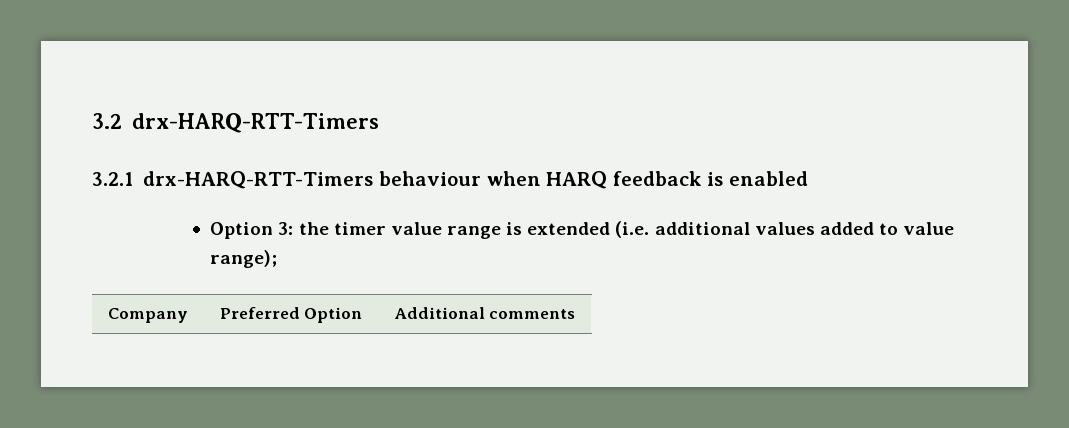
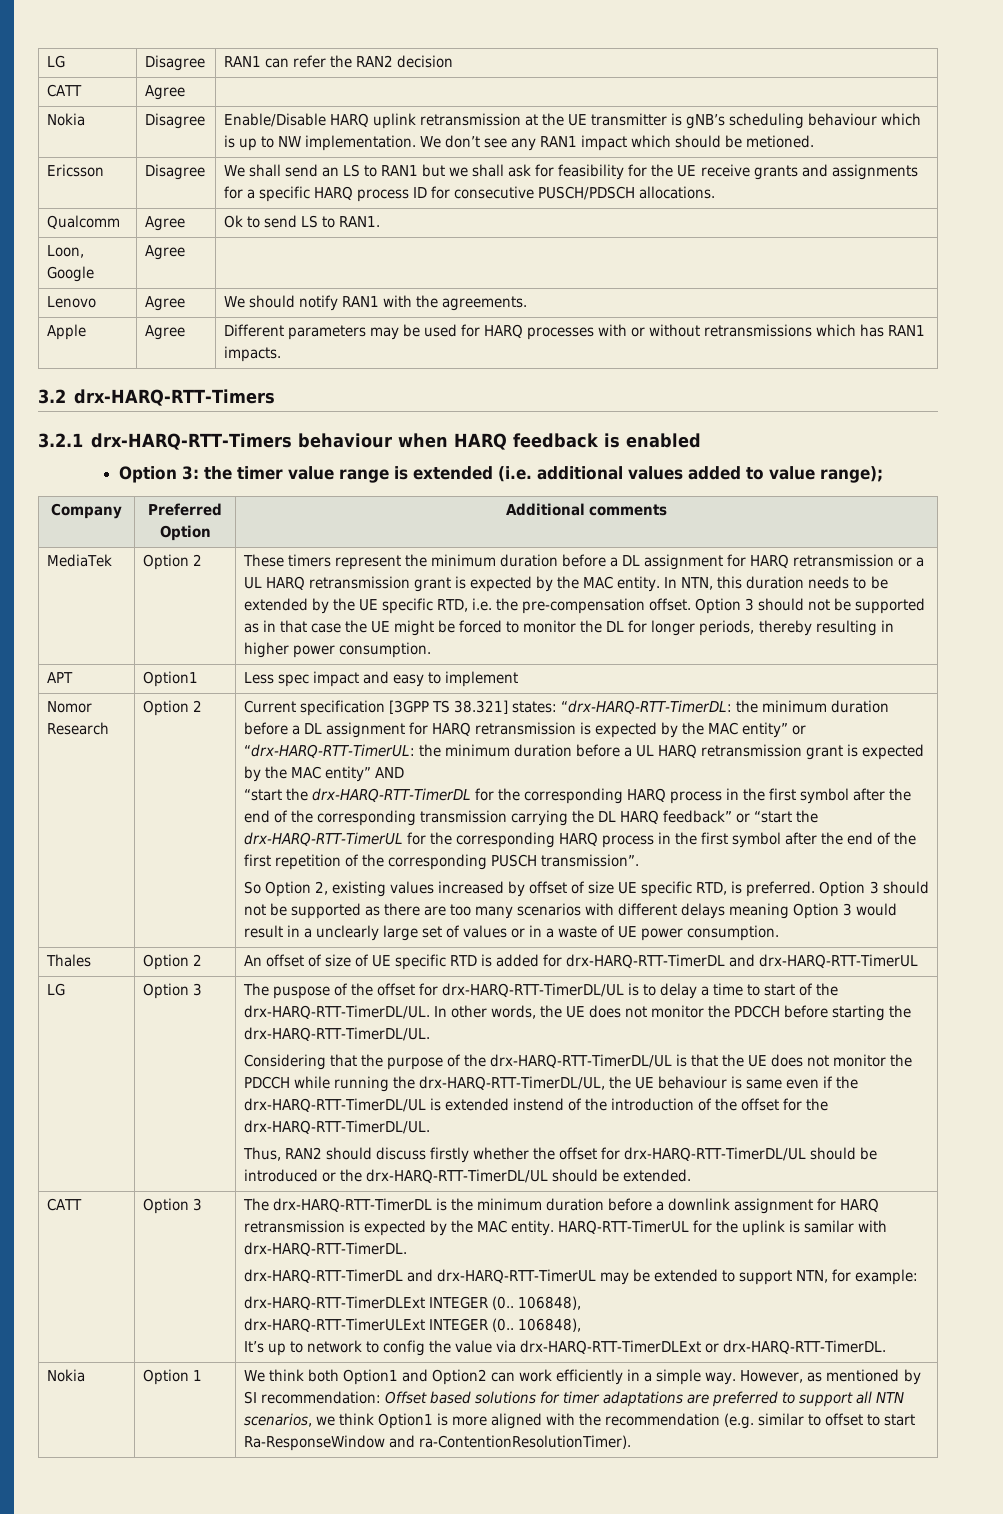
(92, 121) none -> [46,55,65,68] [144,55,205,71] [223,55,453,68] [46,84,82,97] [144,85,185,100] [46,113,85,126] [144,113,205,129] [223,113,922,129] [223,135,815,151] [46,164,104,177] [144,164,205,180] [223,164,918,180] [223,186,716,202] [46,215,120,229] [144,216,185,231] [223,215,380,228] [46,245,84,258] [46,266,94,282] [144,245,185,260] [46,296,96,308] [144,296,185,311] [223,295,528,311] [46,324,86,340] [144,325,185,340] [223,324,926,340] [223,346,281,362] LG | Disagree | RAN1 can refer the RAN2 decision // CATT | Agree | // Nokia | Disagree | Enable/Disable HARQ uplink retransmission at the UE transmitter is gNB’s scheduling behaviour which is up to NW implementation. We don’t see any RAN1 impact which should be metioned. // Ericsson | Disagree | We shall send an LS to RAN1 but we shall ask for feasibility for the UE receive grants and assignments for a specific HARQ process ID for consecutive PUSCH/PDSCH allocations. // Qualcomm | Agree | Ok to send LS to RAN1. // Loon, Google | Agree | // Lenovo | Agree | We should notify RAN1 with the agreements. // Apple | Agree | Different parameters may be used for HARQ processes with or without retransmissions which has RAN1 impacts. //
(576, 314) none -> [46,554,112,567] [142,554,202,570] [242,554,925,570] [243,576,888,592] [243,598,926,614] [243,620,894,636] [243,642,431,658] [46,672,73,683] [142,671,198,687] [243,671,519,687] [46,701,92,713] [46,722,109,735] [142,700,202,716] [243,700,890,716] [243,722,807,738] [243,744,925,760] [243,766,404,782] [243,788,912,804] [243,810,819,826] [243,832,917,848] [243,854,640,870] [243,881,929,897] [243,903,898,919] [243,925,780,941] [45,954,91,967] [142,954,202,970] [243,954,919,970] [46,983,65,996] [142,983,202,999] [242,983,839,999] [243,1005,912,1021] [243,1027,430,1041] [243,1054,913,1070] [243,1076,859,1092] [243,1098,829,1112] [243,1120,430,1134] [242,1147,878,1163] [243,1169,691,1183] [46,1198,82,1211] [142,1198,202,1214] [242,1198,880,1214] [243,1220,888,1236] [243,1242,407,1256] [243,1269,919,1285] [243,1296,581,1310] [243,1318,581,1332] [243,1340,887,1356] [46,1369,85,1382] [142,1369,202,1385] [243,1369,921,1385] [243,1391,905,1407] [243,1413,916,1429] [243,1435,631,1451] // MediaTek | Option 2 | These timers represent the minimum duration before a DL assignment for HARQ retransmission or a UL HARQ retransmission grant is expected by the MAC entity. In NTN, this duration needs to be extended by the UE specific RTD, i.e. the pre-compensation offset. Option 3 should not be supported as in that case the UE might be forced to monitor the DL for longer periods, thereby resulting in higher power consumption. // APT | Option1 | Less spec impact and easy to implement // Nomor Research | Option 2 | Current specification [3GPP TS 38.321] states: “drx-HARQ-RTT-TimerDL: the minimum duration before a DL assignment for HARQ retransmission is expected by the MAC entity” or “drx-HARQ-RTT-TimerUL: the minimum duration before a UL HARQ retransmission grant is expected by the MAC entity” AND // “start the drx-HARQ-RTT-TimerDL for the corresponding HARQ process in the first symbol after the end of the corresponding transmission carrying the DL HARQ feedback” or “start the drx-HARQ-RTT-TimerUL for the corresponding HARQ process in the first symbol after the end of the first repetition of the corresponding PUSCH transmission”. // So Option 2, existing values increased by offset of size UE specific RTD, is preferred. Option 3 should not be supported as there are too many scenarios with different delays meaning Option 3 would result in a unclearly large set of values or in a waste of UE power consumption. // Thales | Option 2 | An offset of size of UE specific RTD is added for drx-HARQ-RTT-TimerDL and drx-HARQ-RTT-TimerUL // LG | Option 3 | The puspose of the offset for drx-HARQ-RTT-TimerDL/UL is to delay a time to start of the drx-HARQ-RTT-TimerDL/UL. In other words, the UE does not monitor the PDCCH before starting the drx-HARQ-RTT-TimerDL/UL. // Considering that the purpose of the drx-HARQ-RTT-TimerDL/UL is that the UE does not monitor the PDCCH while running the drx-HARQ-RTT-TimerDL/UL, the UE behaviour is same even if the drx-HARQ-RTT-TimerDL/UL is extended instend of the introduction of the offset for the drx-HARQ-RTT-TimerDL/UL. // Thus, RAN2 should discuss firstly whether the offset for drx-HARQ-RTT-TimerDL/UL should be introduced or the drx-HARQ-RTT-TimerDL/UL should be extended. // CATT | Option 3 | The drx-HARQ-RTT-TimerDL is the minimum duration before a downlink assignment for HARQ retransmission is expected by the MAC entity. HARQ-RTT-TimerUL for the uplink is samilar with drx-HARQ-RTT-TimerDL. // drx-HARQ-RTT-TimerDL and drx-HARQ-RTT-TimerUL may be extended to support NTN, for example: // drx-HARQ-RTT-TimerDLExt INTEGER (0.. 106848), // drx-HARQ-RTT-TimerULExt INTEGER (0.. 106848), // It’s up to network to config the value via drx-HARQ-RTT-TimerDLExt or drx-HARQ-RTT-TimerDL. // Nokia | Option 1 | We think both Option1 and Option2 can work efficiently in a simple way. However, as mentioned by SI recommendation: Offset based solutions for timer adaptations are preferred to support all NTN scenarios, we think Option1 is more aligned with the recommendation (e.g. similar to offset to start Ra-ResponseWindow and ra-ContentionResolutionTimer).

